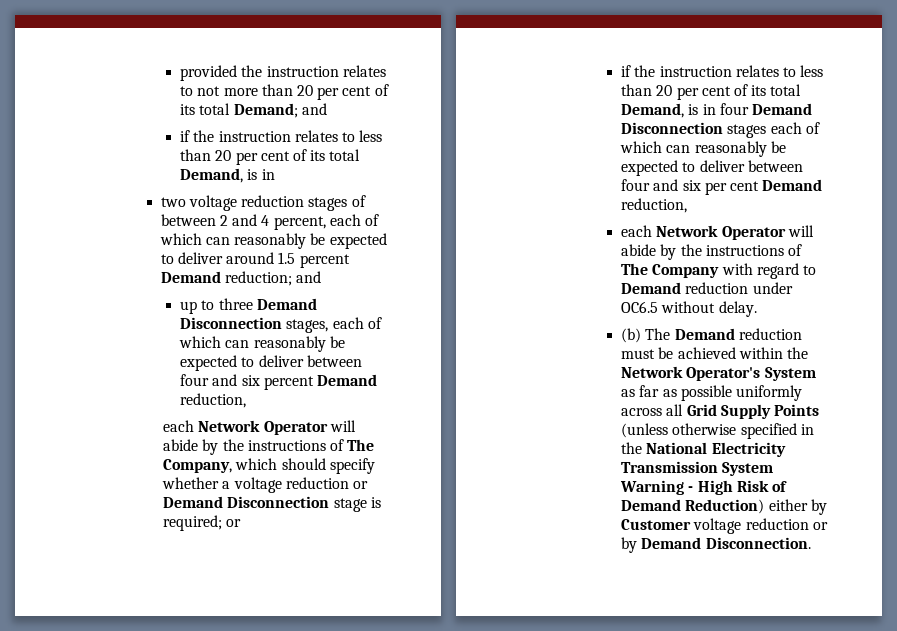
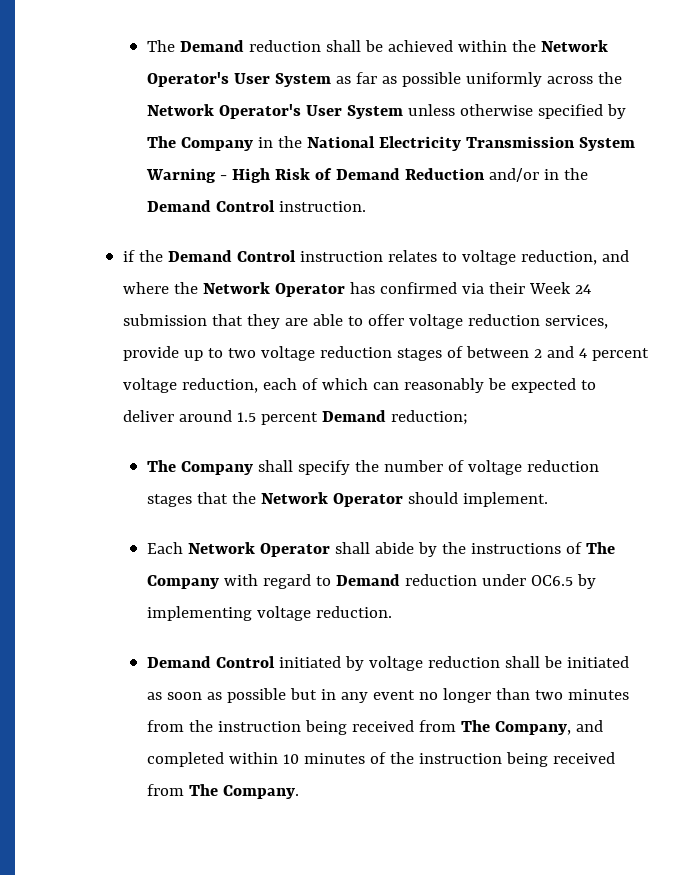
[180,65,386,81] [180,84,389,100] [180,103,327,118] [180,130,383,142] [180,149,361,165] [180,168,275,183] provided the instruction relates to not more than 20 per cent of its total Demand; and // if the instruction relates to less than 20 per cent of its total Demand, is in // -> [146,40,608,52] [146,72,622,87] [146,104,626,119] [146,136,635,151] [145,168,588,183] [146,200,366,212] [122,250,629,265] [122,282,591,297] [122,314,608,329] [122,346,223,361] The Demand reduction shall be achieved within the Network Operator's User System as far as possible uniformly across the Network Operator's User System unless otherwise specified by The Company in the National Electricity Transmission System Warning - High Risk of Demand Reduction and/or in the Demand Control instruction. // if the Demand Control instruction relates to voltage reduction, and where the Network Operator has confirmed via their Week 24 submission that they are able to offer voltage reduction services, provide up to
[273,216,326,230] percent, -> [591,348,649,361] [122,378,258,393] percent voltage reduction,
[296,271,322,283] [180,298,317,314] [180,317,382,333] [179,336,345,352] [180,355,362,371] [180,374,377,390] [180,393,247,408] [163,420,356,435] [163,439,375,455] [163,458,375,474] [162,477,368,493] [163,496,381,512] [163,515,242,531] [621,65,824,77] [621,84,802,100] [621,103,812,118] [621,122,820,138] [620,141,786,157] [621,160,803,176] [621,179,823,195] [621,198,688,213] [621,225,814,240] and // up to three Demand Disconnection stages, each of which can reasonably be expected to deliver between four and six percent Demand reduction, // each Network Operator will abide by the instructions of The Company, which should specify whether a voltage reduction or Demand Disconnection stage is required; or // if the instruction relates to less than 20 per cent of its total Demand, is in four Demand Disconnection stages each of which can reasonably be expected to deliver between four and six per cent Demand reduction, // each Network Operator will -> [146,460,599,475] [146,492,548,507] [146,542,370,557] // The Company shall specify the number of voltage reduction stages that the Network Operator should implement. // Each Network Operator shall
[661,301,757,317] [621,328,802,343] [621,347,808,359] [621,366,816,381] [621,385,802,401] [621,404,819,419] [621,423,814,439] [621,442,786,457] [621,461,774,476] [620,480,787,495] [621,499,827,515] [621,518,828,534] [621,537,811,553] without delay. // (b) The Demand reduction must be achieved within the Network Operator's System as far as possible uniformly across all Grid Supply Points (unless otherwise specified in the National Electricity Transmission System Warning - High Risk of Demand Reduction) either by Customer voltage reduction or by Demand Disconnection. -> [576,574,596,589] [146,606,392,621] [146,656,629,671] [146,688,629,703] [146,720,603,735] [146,752,615,767] [146,784,299,799] by implementing voltage reduction. // Demand Control initiated by voltage reduction shall be initiated as soon as possible but in any event no longer than two minutes from the instruction being received from The Company, and completed within 10 minutes of the instruction being received from The Company.

